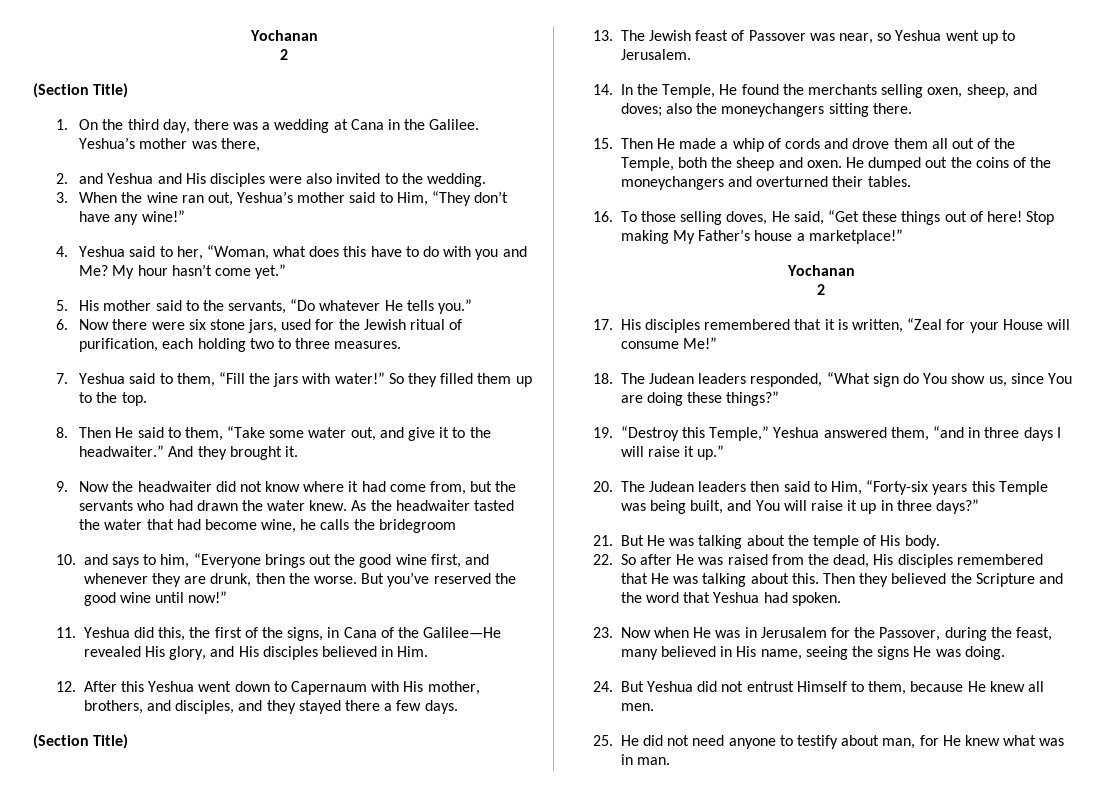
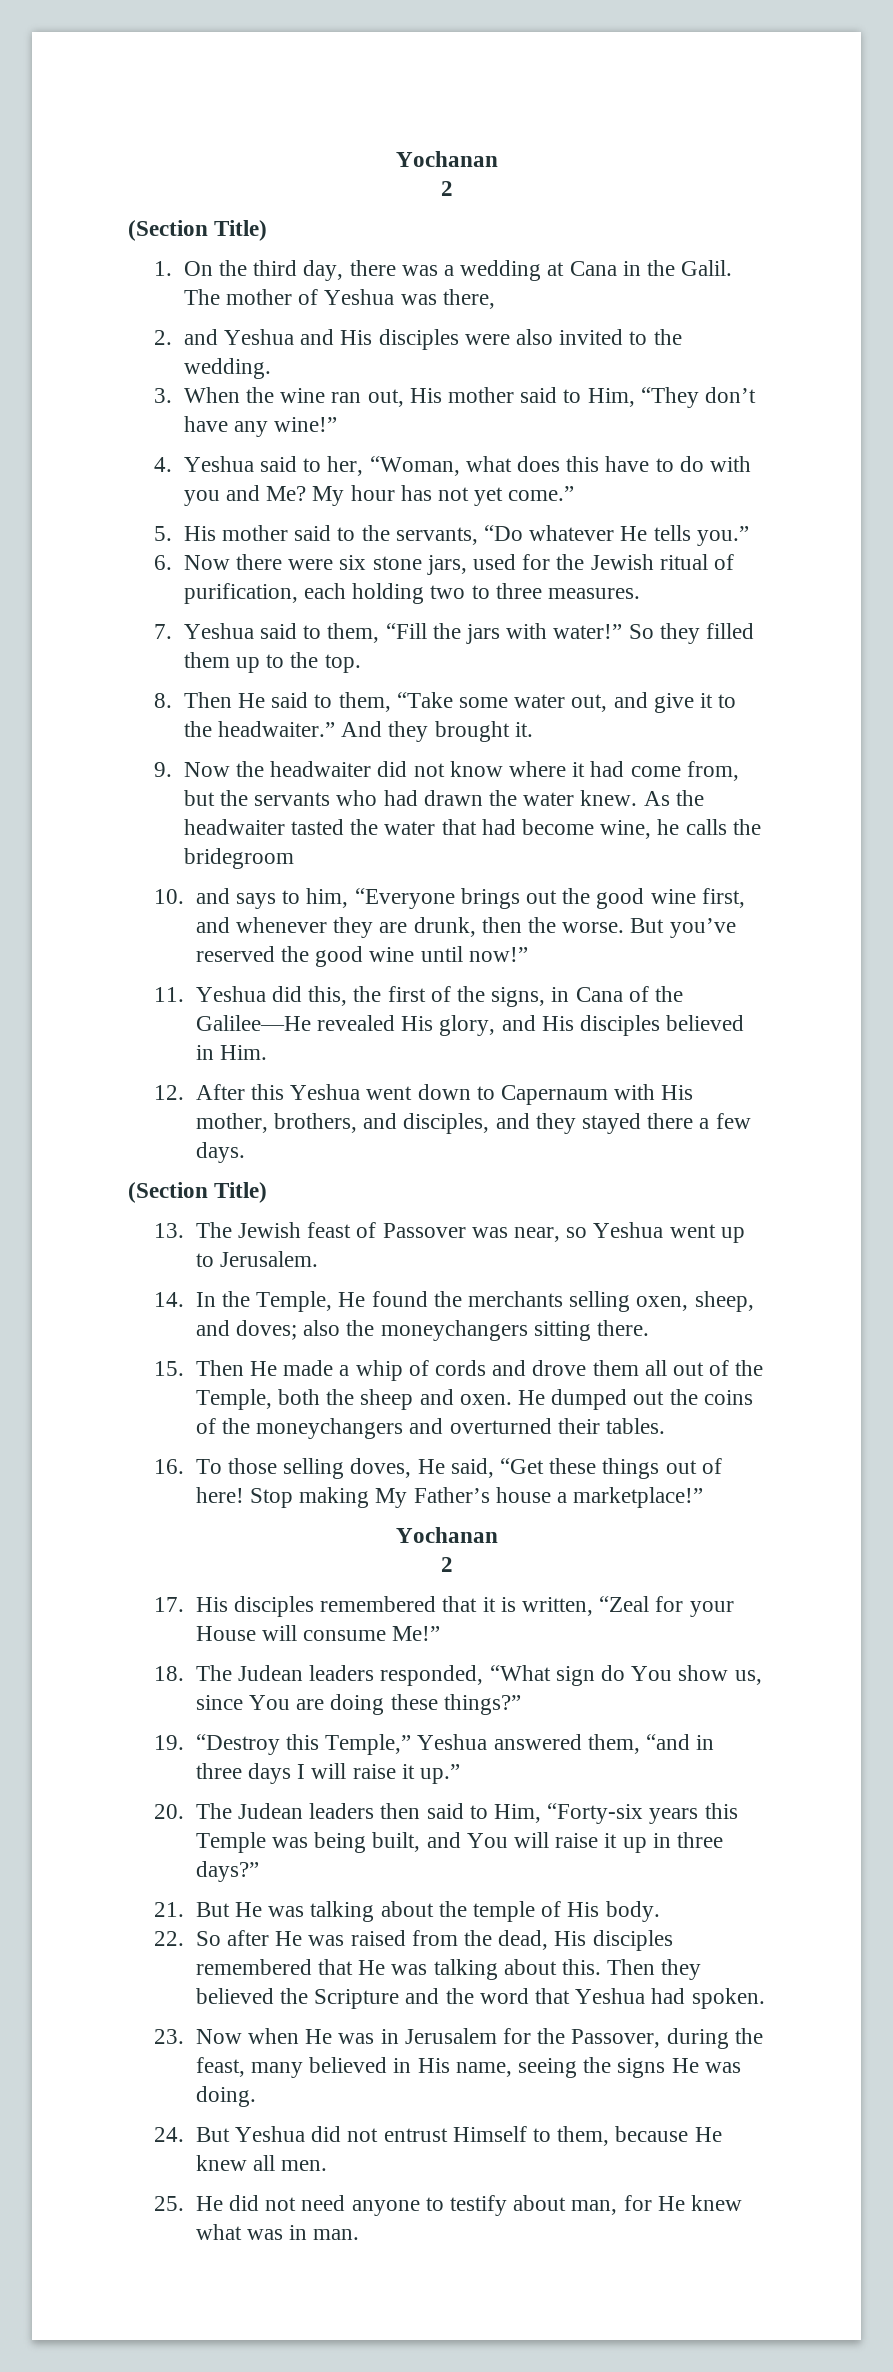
[429,119,480,130] [79,137,188,149] Galilee. Yeshua’s mother -> [681,260,733,276] [183,289,395,305] Galil. The mother of Yeshua
[237,191,294,203] Yeshua’s -> [409,388,442,403] His
[171,264,287,279] hasn’t come yet.” -> [400,485,575,506] has not yet come.”

